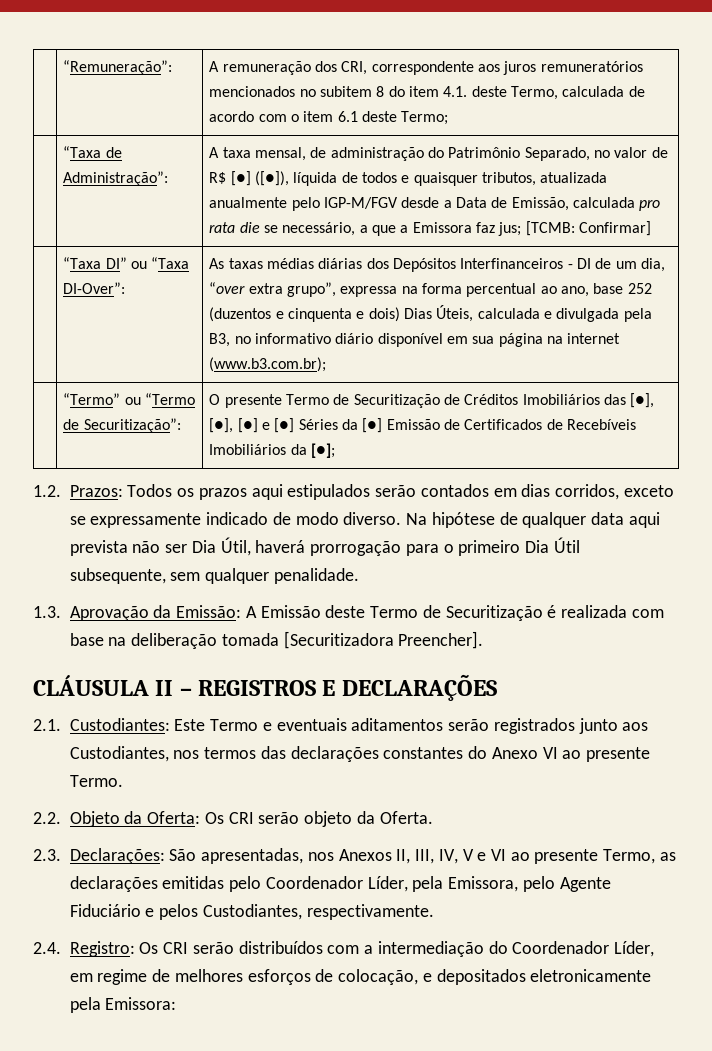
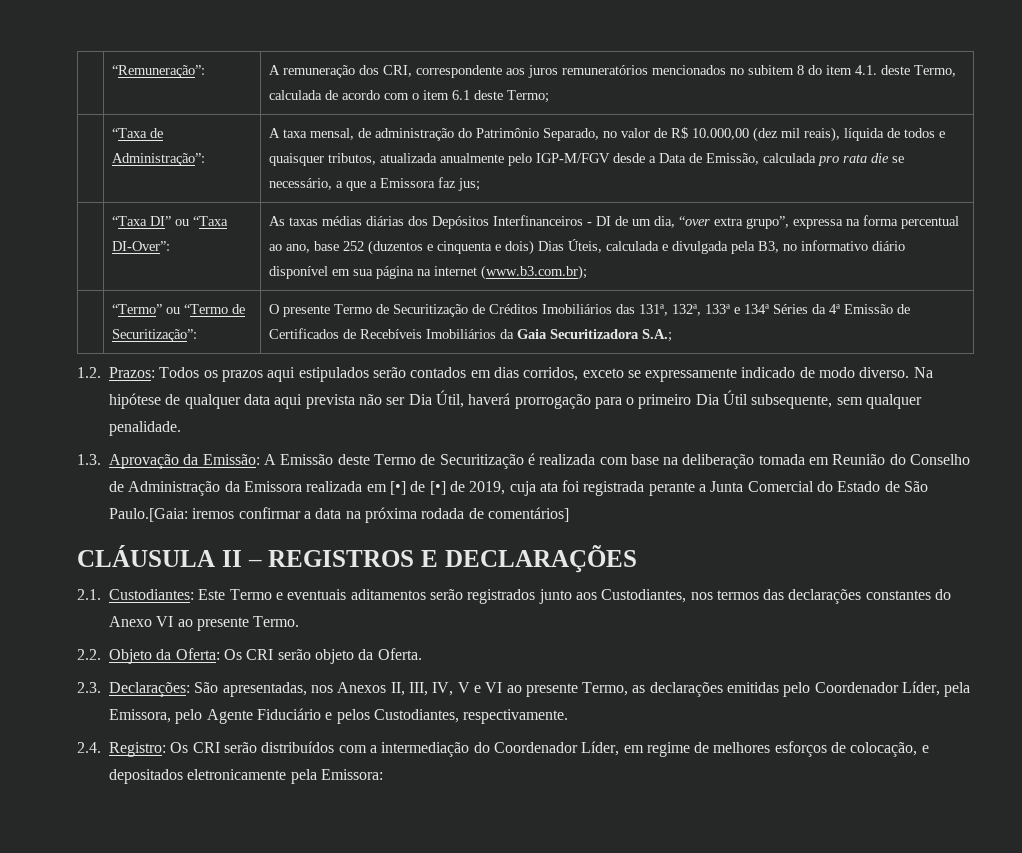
[230,171,290,186] [●] ([●]), -> [692,127,841,142] 10.000,00 (dez mil reais),
[525,221,651,236] [TCMB: Confirmar] -> (481, 184) none
[630,393,655,408] [209,418,295,433] [●], [●], [●] e [●] -> [639,304,770,316] 131ª, 132ª, 133ª e 134ª
[362,418,383,433] [●] -> [829,304,841,314] 4ª
[311,443,336,458] [●]; -> [517,329,673,342] Gaia Securitizadora S.A.;
[283,631,484,649] [Securitizadora Preencher]. -> [809,454,971,465] [109,480,929,496] [109,507,569,523] em Reunião do Conselho de Administração da Emissora realizada em [•] de [•] de 2019, cuja ata foi registrada perante a Junta Comercial do Estado de São Paulo.[Gaia: iremos confirmar a data na próxima rodada de comentários]

